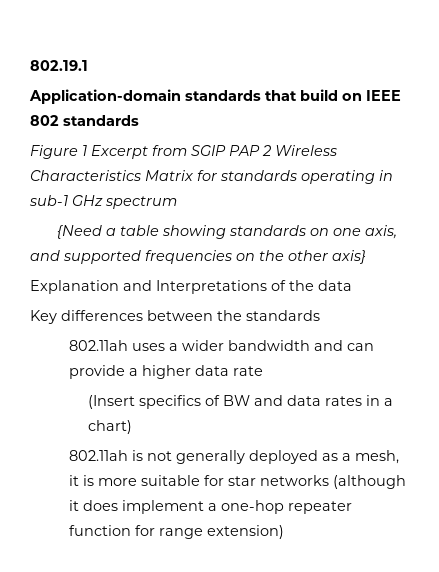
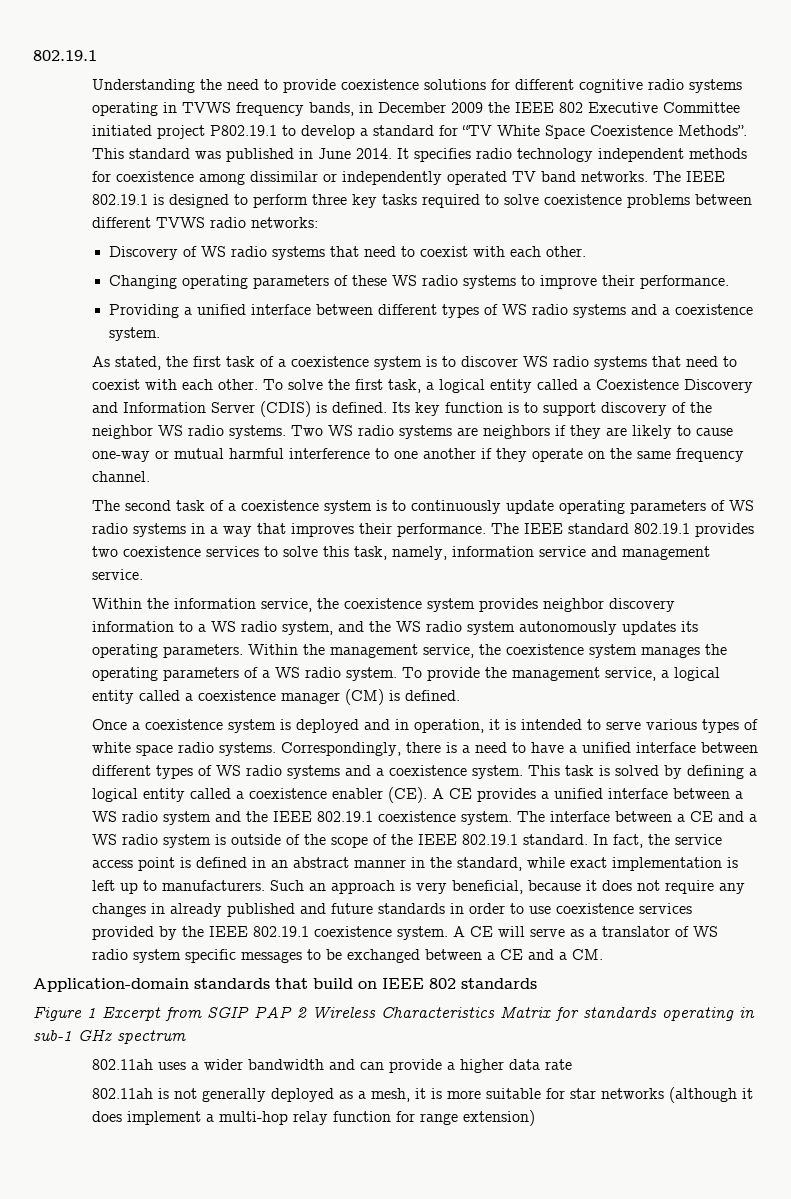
[30,60,88,71] 802.19.1 -> [33,50,97,61] [91,79,742,93] [91,102,740,116] [91,125,747,139] [91,148,747,162] [91,171,725,185] [91,194,752,208] [91,217,318,228] [109,246,587,260] [109,275,730,289] [109,304,754,318] [109,327,161,341] [91,356,737,370] [91,379,753,393] [91,401,712,417] [91,425,733,439] [91,448,744,462] [91,471,150,482] [91,500,754,514] [91,523,754,537] [91,546,710,560] [91,569,143,580] [91,598,675,612] [91,621,698,635] [91,644,727,658] [91,667,720,681] [91,689,460,705] [91,719,758,733] [91,742,758,756] [91,765,757,779] [91,787,743,803] [91,811,757,825] [91,834,722,848] [91,857,738,871] [91,880,745,894] [91,903,692,917] [91,926,718,940] [91,949,603,963] 802.19.1 // Understanding the need to provide coexistence solutions for different cognitive radio systems operating in TVWS frequency bands, in December 2009 the IEEE 802 Executive Committee initiated project P802.19.1 to develop a standard for “TV White Space Coexistence Methods”. This standard was published in June 2014. It specifies radio technology independent methods for coexistence among dissimilar or independently operated TV band networks. The IEEE 802.19.1 is designed to perform three key tasks required to solve coexistence problems between different TVWS radio networks: // Discovery of WS radio systems that need to coexist with each other. // Changing operating parameters of these WS radio systems to improve their performance. // Providing a unified interface between different types of WS radio systems and a coexistence system. // As stated, the first task of a coexistence system is to discover WS radio systems that need to coexist with each other. To solve the first task, a logical entity called a Coexistence Discovery and Information Server (CDIS) is defined. Its key function is to support discovery of the neighbor WS radio systems. Two WS radio systems are neighbors if they are likely to cause one-way or mutual harmful interference to one another if they operate on the same frequency channel. // The second task of a coexistence system is to continuously update operating parameters of WS radio systems in a way that improves their performance. The IEEE standard 802.19.1 provides two coexistence services to solve this task, namely, information service and management service. // Within the information service, the coexistence system provides neighbor discovery information to a WS radio system, and the WS radio system autonomously updates its operating parameters. Within the management service, the coexistence system manages the operating parameters of a WS radio system. To provide the management service, a logical entity called a coexistence manager (CM) is defined. // Once a coexistence system is deployed and in operation, it is intended to serve various types of white space radio systems. Correspondingly, there is a need to have a unified interface between different types of WS radio systems and a coexistence system. This task is solved by defining a logical entity called a coexistence enabler (CE). A CE provides a unified interface between a WS radio system and the IEEE 802.19.1 coexistence system. The interface between a CE and a WS radio system is outside of the scope of the IEEE 802.19.1 standard. In fact, the service access point is defined in an abstract manner in the standard, while exact implementation is left up to manufacturers. Such an approach is very beneficial, because it does not require any changes in already published and future standards in order to use coexistence services provided by the IEEE 802.19.1 coexistence system. A CE will serve as a translator of WS radio system specific messages to be exchanged between a CE and a CM.
[57,225,398,239] [30,250,366,264] [30,280,352,294] [30,310,320,324] // {Need a table showing standards on one axis, and supported frequencies on the other axis} // Explanation and Interpretations of the data // Key differences between the standards -> (186, 1037) none
[87,395,393,409] [87,420,132,434] // (Insert specifics of BW and data rates in a chart) -> (572, 1064) none
[220,500,352,514] one-hop repeater -> [218,1111,328,1125] multi-hop relay

